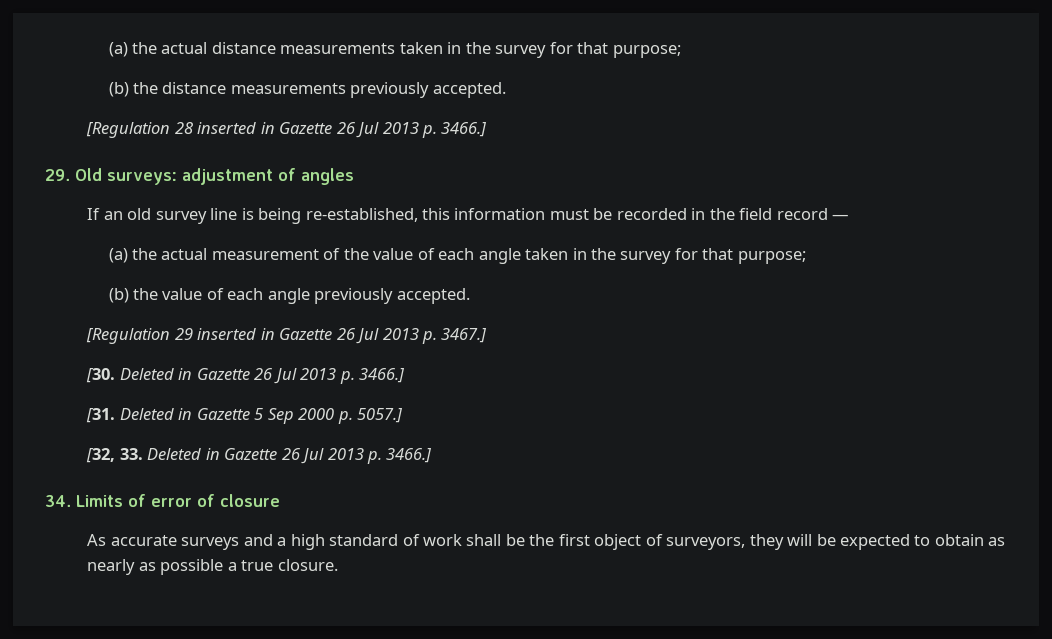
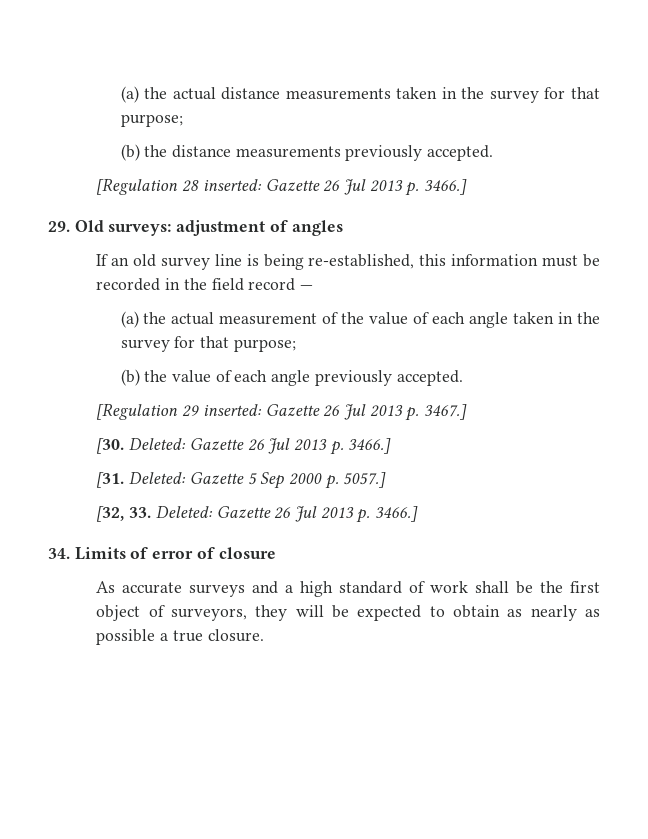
[197,122,275,134] inserted in -> [202,179,262,191] inserted:
[197,328,275,340] inserted in -> [202,404,262,416] inserted:
[119,368,193,380] Deleted in -> [129,438,187,450] Deleted:
[119,408,193,420] Deleted in -> [129,472,187,484] Deleted:
[147,448,220,460] Deleted in -> [155,506,213,518] Deleted:

